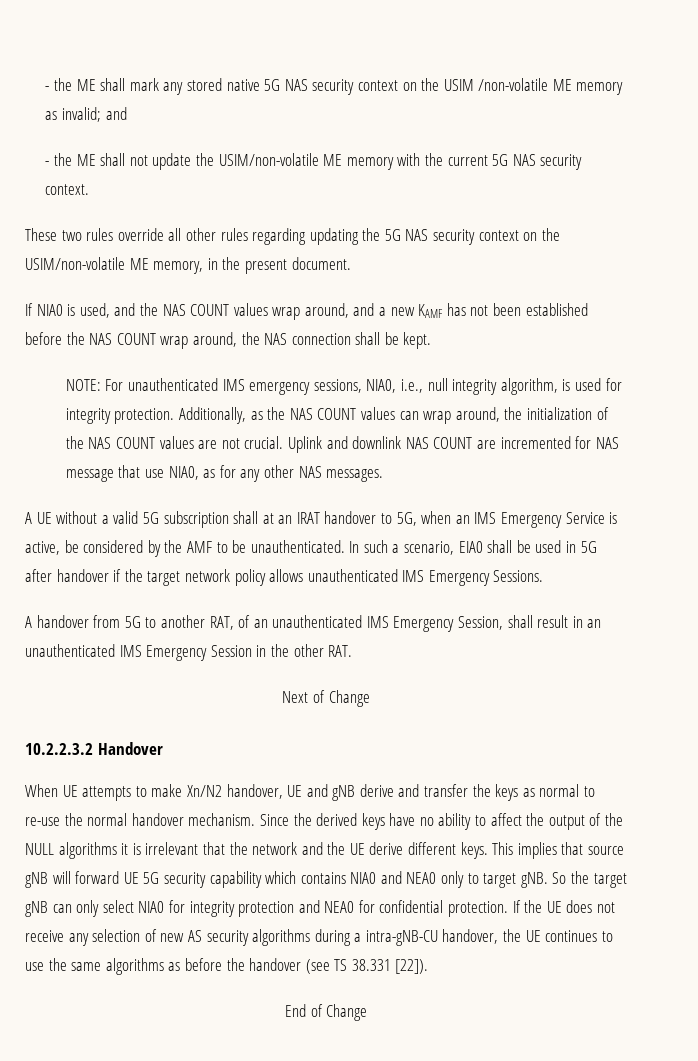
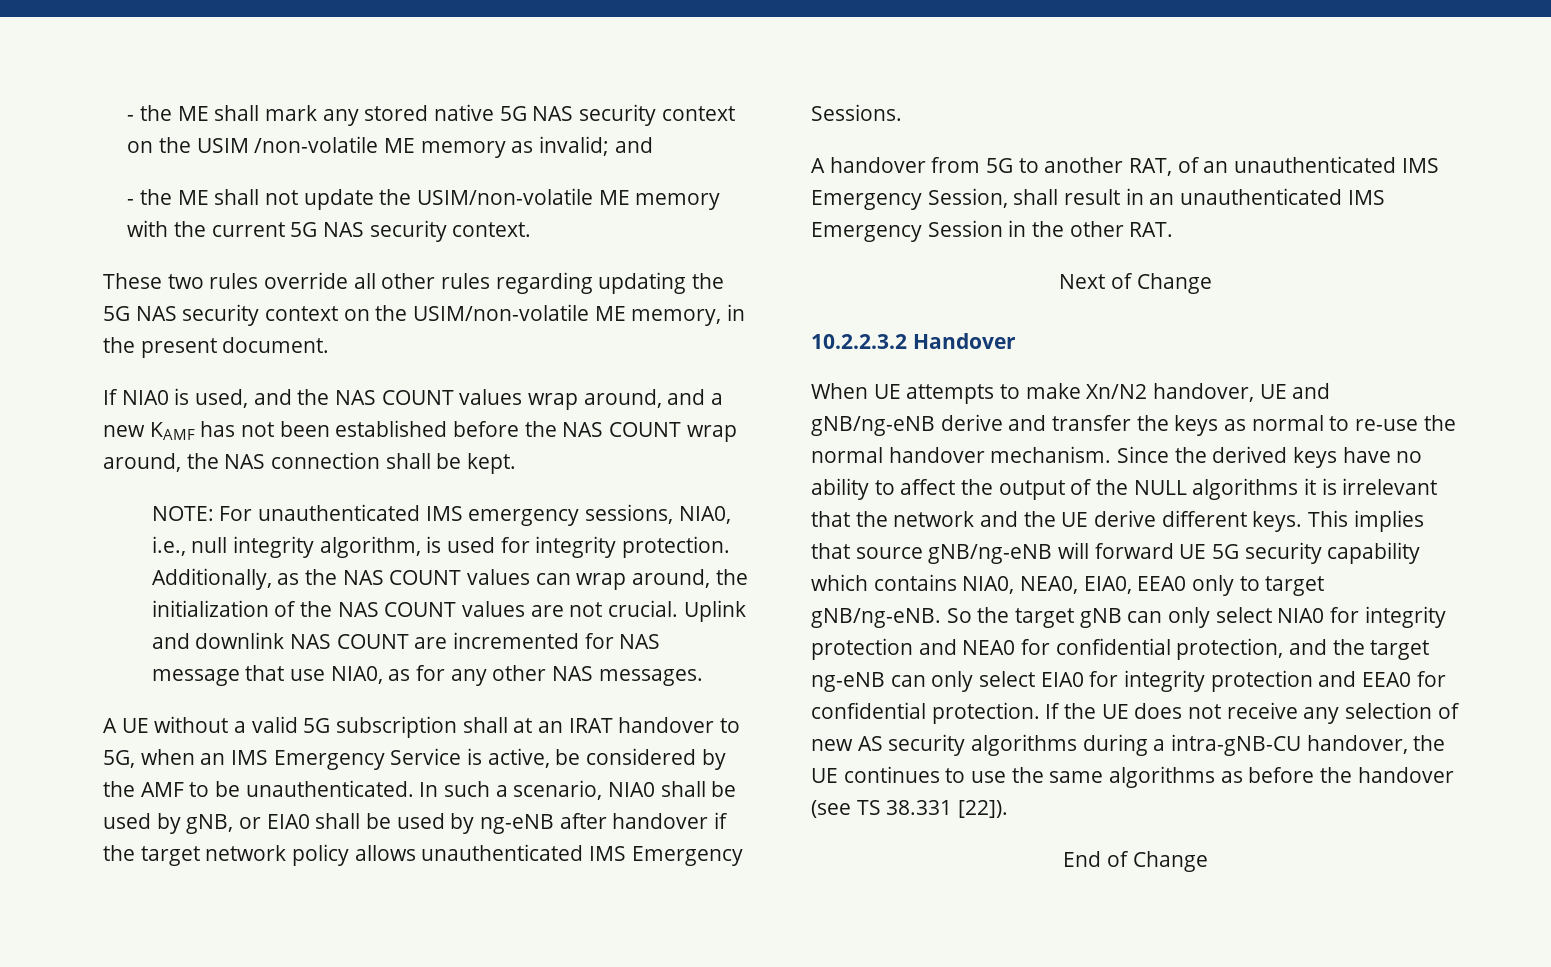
(455, 548) none -> [608,781,737,797] [103,813,261,834] NIA0 shall be used by gNB, or
[566,541,597,553] in 5G -> [450,813,555,834] by ng-eNB
[332,785,356,801] gNB -> [811,416,935,436] gNB/ng-eNB
[25,872,48,888] gNB -> [928,544,1053,564] gNB/ng-eNB
[350,871,437,884] NIA0 and NEA0 -> [962,576,1187,594] NIA0, NEA0, EIA0, EEA0
[520,872,548,888] gNB. -> [811,608,941,628] gNB/ng-eNB.
(444, 906) none -> [1176,638,1430,660] [811,670,1446,692] [811,702,926,719] protection, and the target ng-eNB can only select EIA0 for integrity protection and EEA0 for confidential

